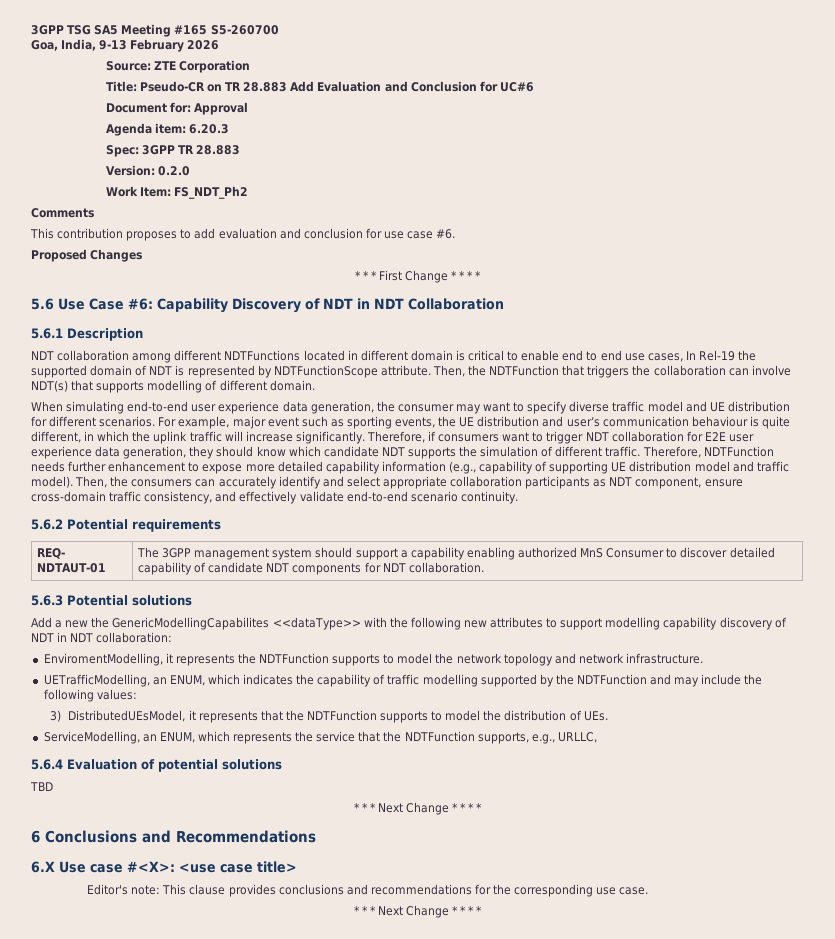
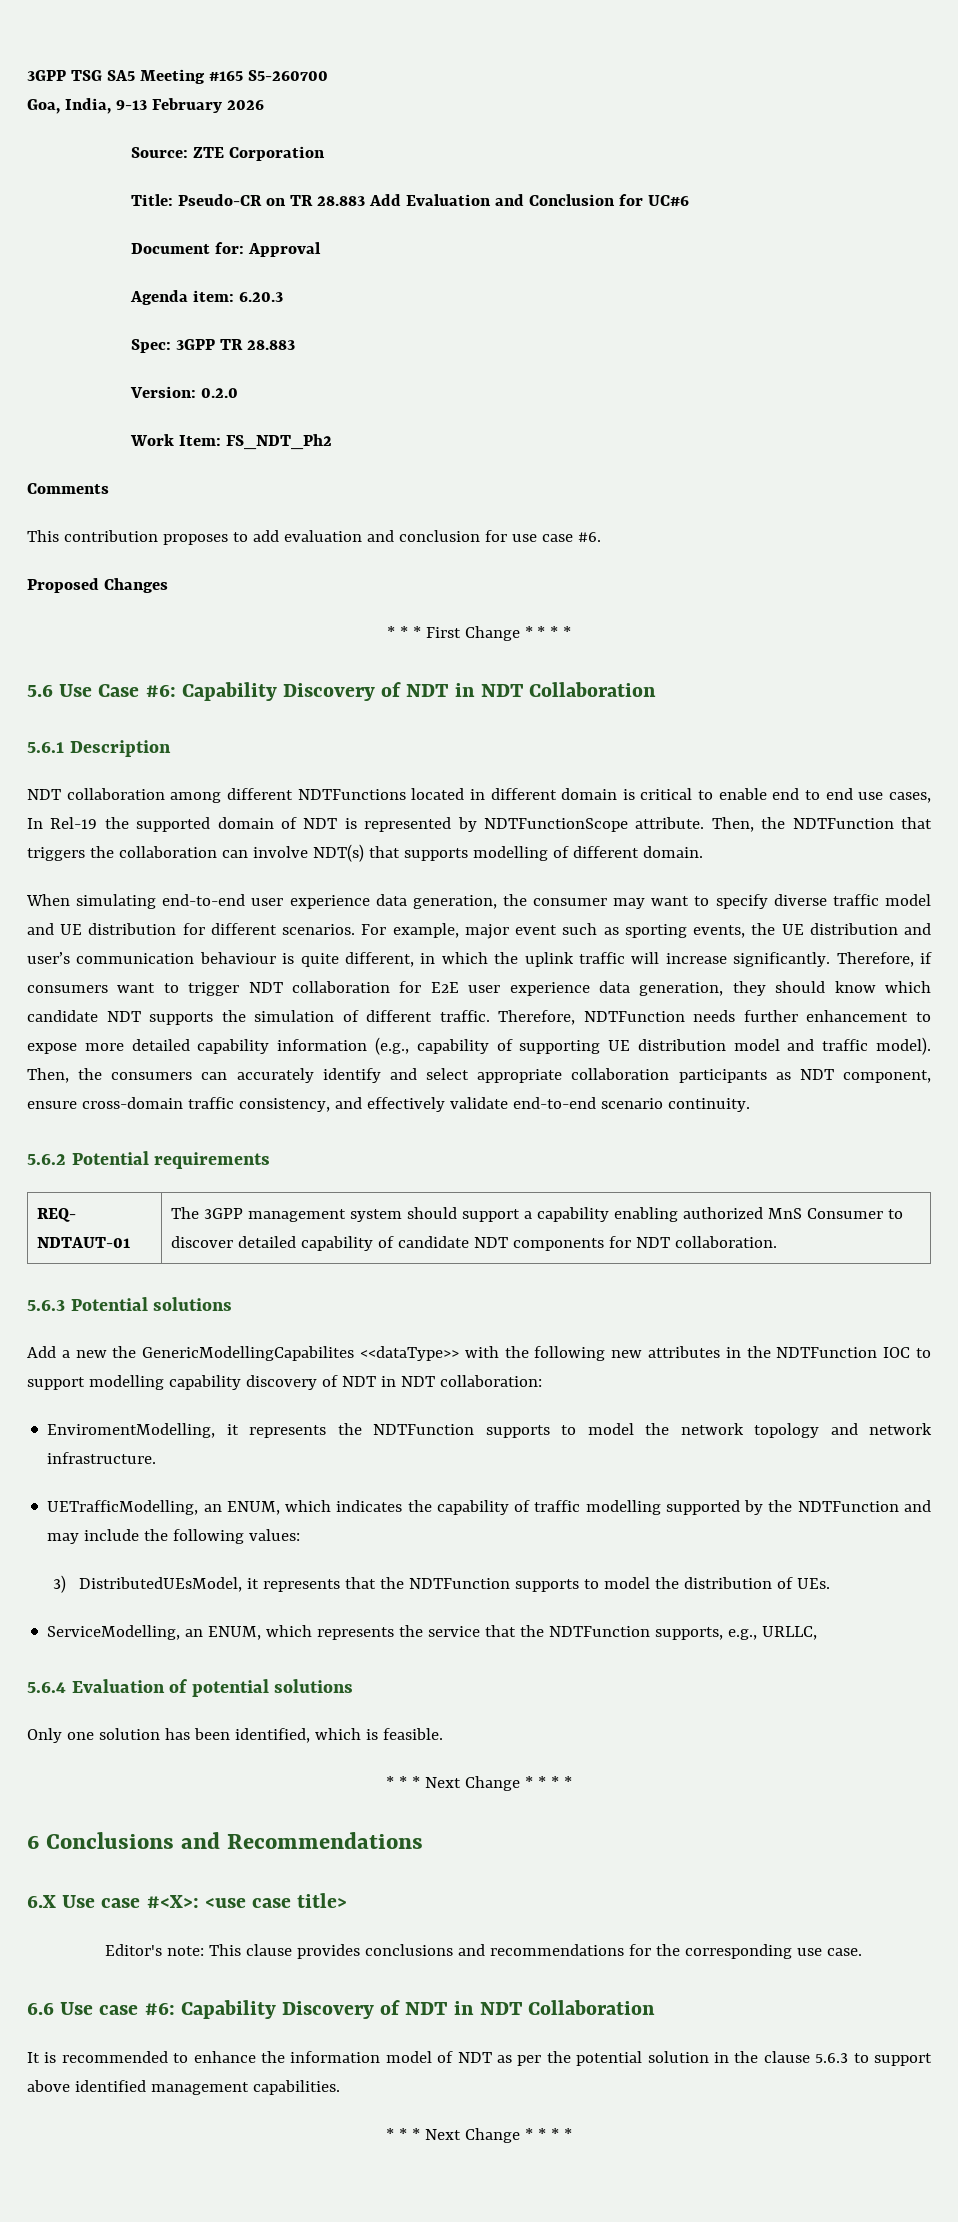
(544, 622) none -> [725,1346,911,1358] in the NDTFunction IOC
[30,782,53,791] TBD -> [27,1728,443,1743] Only one solution has been identified, which is feasible.
(649, 891) none -> [27,2000,656,2019] [27,2051,932,2066] [27,2080,340,2095] // 6.6 Use case #6: Capability Discovery of NDT in NDT Collaboration // It is recommended to enhance the information model of NDT as per the potential solution in the clause 5.6.3 to support above identified management capabilities.

